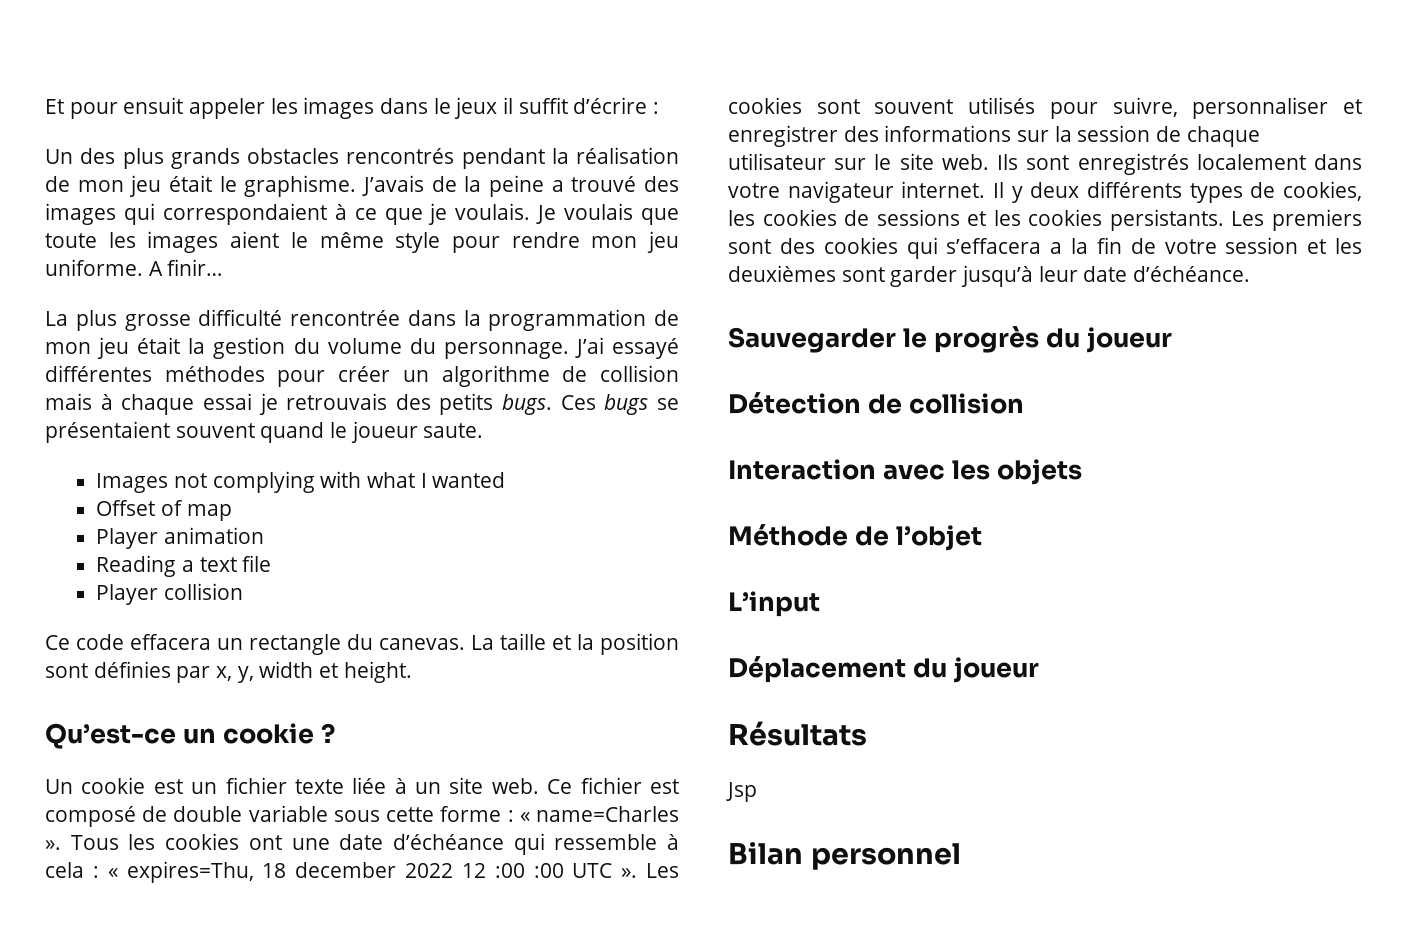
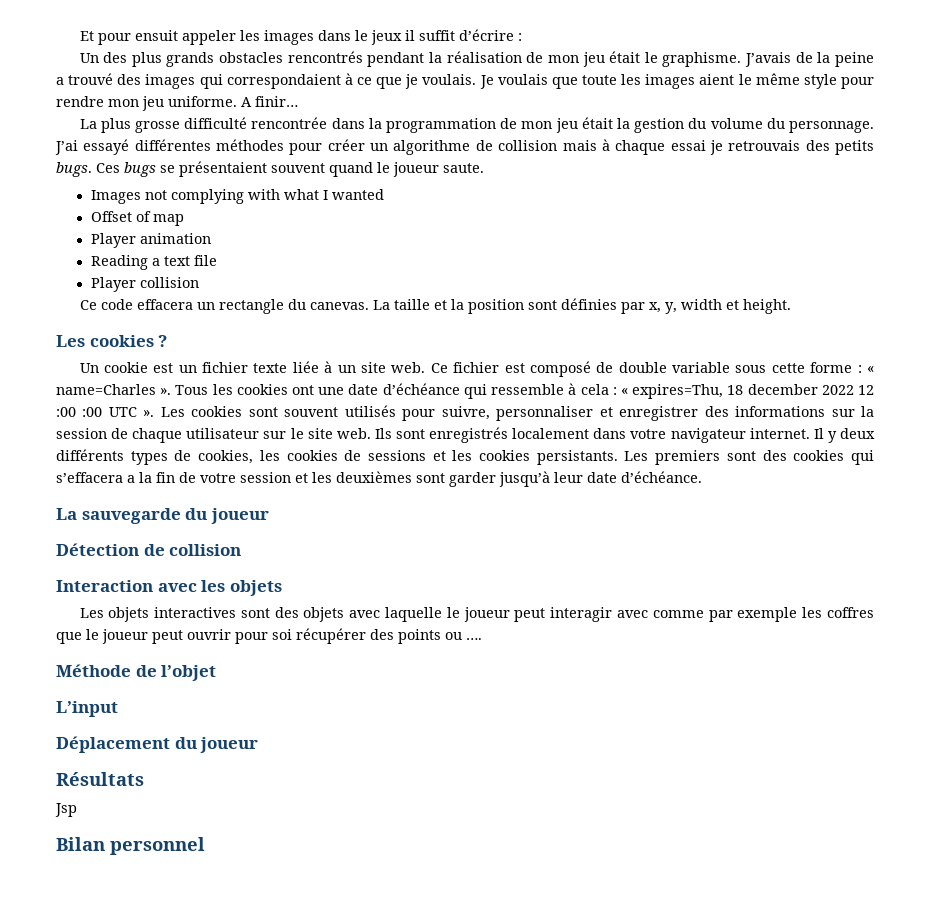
[45,723,314,749] Qu’est-ce un cookie -> [56,335,154,347] Les cookies
[728,326,1039,353] Sauvegarder le progrès -> [56,508,181,524] La sauvegarde
(1082, 472) none -> [79,607,874,622] [56,628,482,644] // Les objets interactives sont des objets avec laquelle le joueur peut interagir avec comme par exemple les coffres que le joueur peut ouvrir pour soi récupérer des points ou ….

